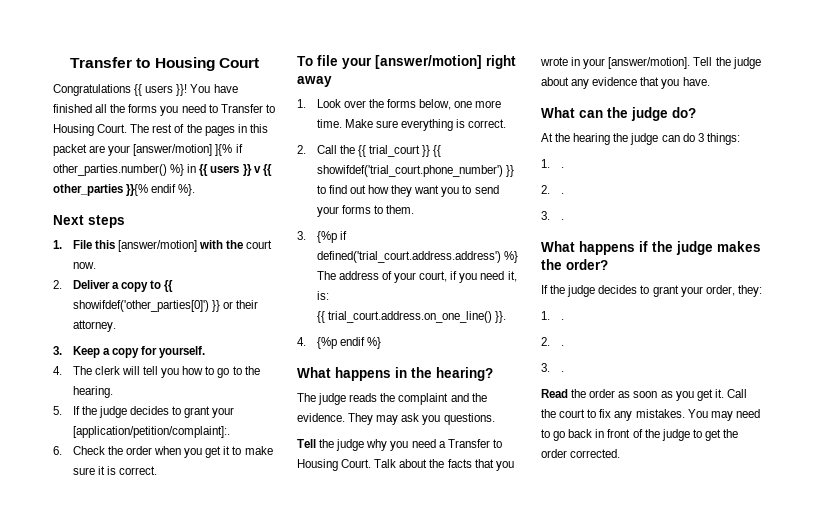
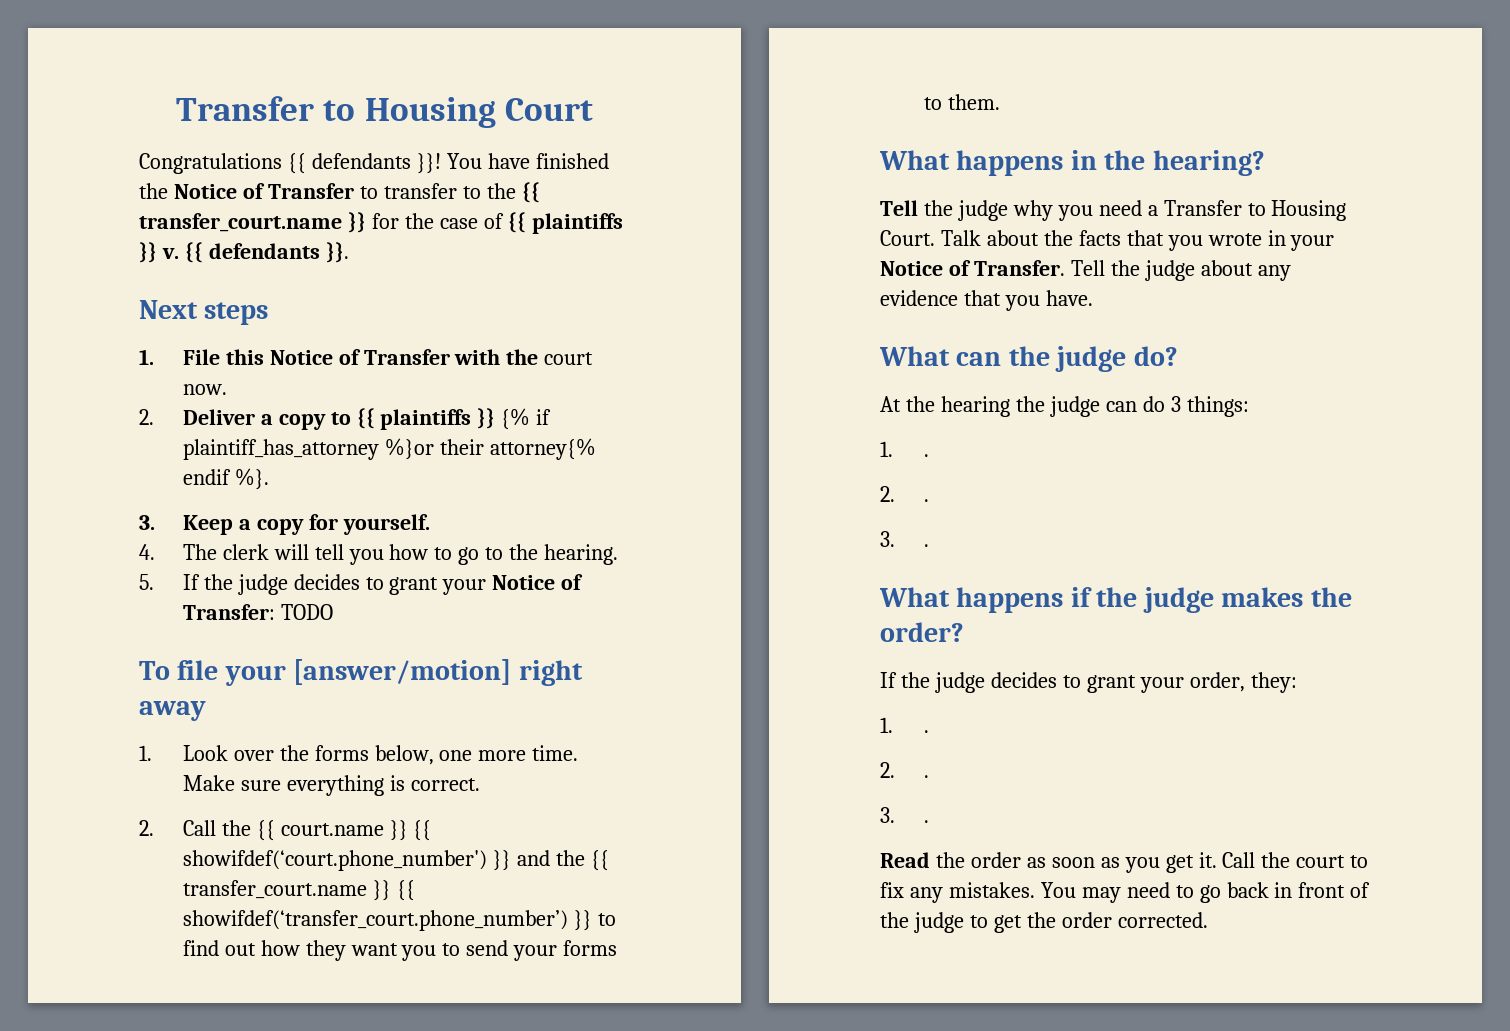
[145,85,174,93] users -> [311,153,411,169] defendants
[95,104,275,116] [53,124,268,136] [53,144,243,156] [53,164,272,176] [53,184,196,196] all the forms you need to Transfer to Housing Court. The rest of the pages in this packet are your [answer/motion] ]{% if other_parties.number() %} in {{ users }} v {{ other_parties }}{% endif %}. -> [139,182,540,203] [139,212,623,234] [139,242,349,263] the Notice of Transfer to transfer to the {{ transfer_court.name }} for the case of {{ plaintiffs }} v. {{ defendants }}.
[117,240,197,252] [answer/motion] -> [269,349,450,365] Notice of Transfer
[72,300,259,312] [72,320,116,332] showifdef('other_parties[0]') }} or their attorney. -> [380,408,552,430] [182,438,596,460] [182,468,269,490] plaintiffs }} {% if plaintiff_has_attorney %}or their attorney{% endif %}.
[72,426,230,438] [53,446,273,458] [72,466,158,475] [application/petition/complaint]:. // 6. Check the order when you get it to make sure it is correct. -> [492,574,584,590] [182,604,333,620] Notice of Transfer: TODO
[369,145,442,157] [316,165,503,177] trial_court }} {{ showifdef('trial_court.phone_number') -> [280,820,432,841] [182,850,609,871] [182,880,415,901] [182,910,568,931] court.name }} {{ showifdef(‘court.phone_number') }} and the {{ transfer_court.name }} {{ showifdef(‘transfer_court.phone_number’)
[297,231,347,243] [316,251,518,263] [316,271,517,283] [316,291,329,300] [316,311,506,323] [297,337,381,349] // 3. {%p if defined('trial_court.address.address') %} The address of your court, if you need it, is: // {{ trial_court.address.on_one_line() }}. // 4. {%p endif %} -> (1000, 102) none
[297,393,487,405] [297,413,495,425] // The judge reads the complaint and the evidence. They may ask you questions. -> (1265, 163) none
[608,57,691,69] [answer/motion]. -> [880,260,1065,276] Notice of Transfer.

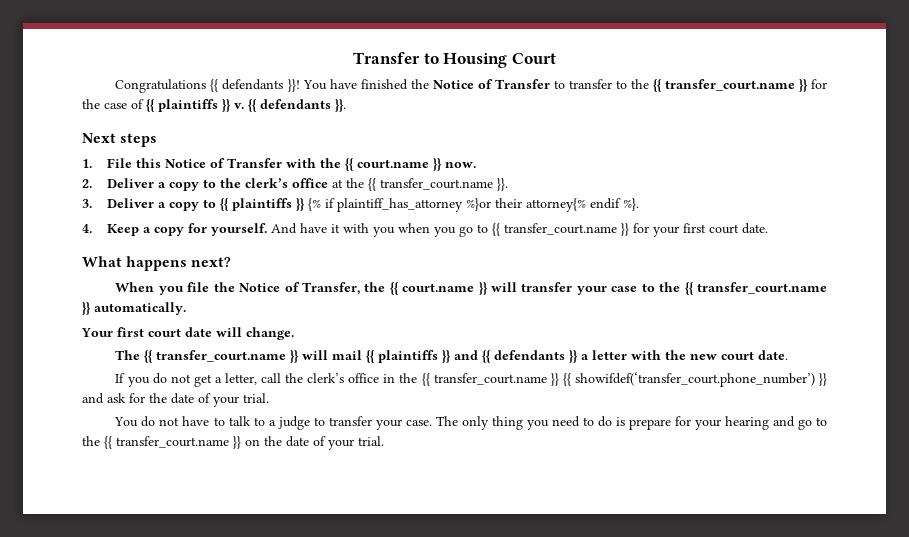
[544,352,594,365] [182,384,227,395] [139,409,154,425] court now. // 2. -> [344,158,476,171] [82,178,508,191] [82,199,92,208] {{ court.name }} now. // 2. Deliver a copy to the clerk’s office at the {{ transfer_court.name }}. // 3.
[139,515,155,530] 3. -> [82,224,92,233] 4.
[139,544,619,565] [139,574,584,595] [182,604,333,620] [139,659,583,686] [139,701,206,721] [139,745,579,765] [182,775,480,796] [139,820,432,841] [182,850,550,871] // 4. The clerk will tell you how to go to the hearing. // 5. If the judge decides to grant your Notice of Transfer: TODO // To file your [answer/motion] right away // 1. Look over the forms below, one more time. Make sure everything is correct. // 2. Call the {{ court.name }} {{ showifdef(‘court.phone_number') }} and -> [270,223,768,237] [82,256,232,271] [115,282,828,295] [82,302,186,315] [81,327,294,340] [115,350,789,363] [115,373,396,387] And have it with you when you go to {{ transfer_court.name }} for your first court date. // What happens next? // When you file the Notice of Transfer, the {{ court.name }} will transfer your case to the {{ transfer_court.name }} automatically. // Your first court date will change. // The {{ transfer_court.name }} will mail {{ plaintiffs }} and {{ defendants }} a letter with the new court date. // If you do not get a letter, call the clerk’s office in
[597,913,616,926] [182,940,618,961] [923,94,1000,110] [879,150,1265,176] [880,200,1347,221] [880,230,1335,251] [880,260,1291,281] [880,290,1093,311] [879,346,1178,372] [880,396,1249,417] [880,441,929,457] [880,486,929,502] [880,531,929,547] [879,587,1352,613] [880,622,964,642] [880,672,1297,693] [880,717,929,733] [880,762,929,778] [880,807,929,823] [880,852,1369,873] [880,882,1371,903] [880,912,1208,933] to find out how they want you to send your forms to them. // What happens in the hearing? // Tell the judge why you need a Transfer to Housing Court. Talk about the facts that you wrote in your Notice of Transfer. Tell the judge about any evidence that you have. // What can the judge do? // At the hearing the judge can do 3 things: // 1. . // 2. . // 3. . // What happens if the judge makes the order? // If the judge decides to grant your order, they: // 1. . // 2. . // 3. . // Read the order as soon as you get it. Call the court to fix any mistakes. You may need to go back in front of the judge to get the order corrected. -> [82,393,269,407] [114,416,827,430] [82,436,384,450] and ask for the date of your trial. // You do not have to talk to a judge to transfer your case. The only thing you need to do is prepare for your hearing and go to the {{ transfer_court.name }} on the date of your trial.

